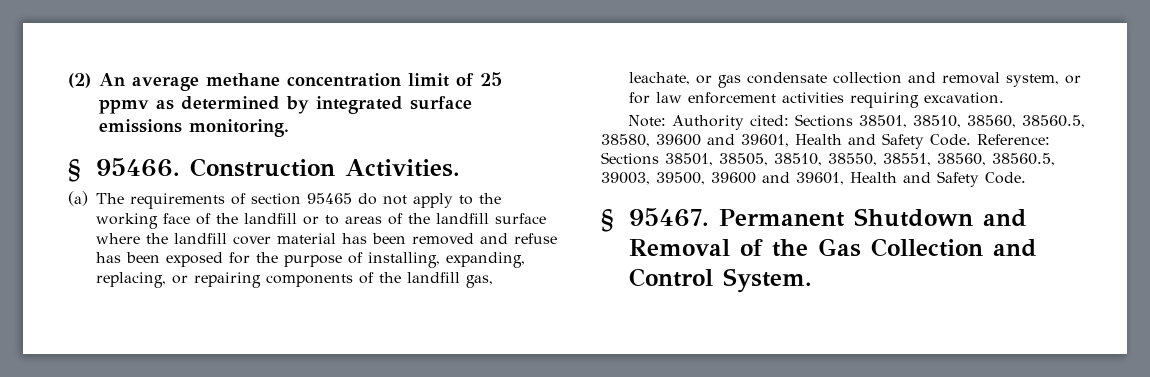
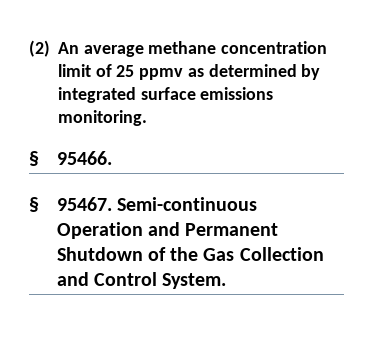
[189,158,460,177] [68,191,501,209] [96,213,546,229] [96,233,557,245] [96,252,525,268] [96,272,493,288] [629,72,1081,88] [629,92,1004,108] [627,114,1085,130] [601,133,1050,149] [601,152,1055,166] [601,171,1026,187] [601,208,1027,232] [628,239,730,256] Construction Activities. // (a) The requirements of section 95465 do not apply to the working face of the landfill or to areas of the landfill surface where the landfill cover material has been removed and refuse has been exposed for the purpose of installing, expanding, replacing, or repairing components of the landfill gas, leachate, or gas condensate collection and removal system, or for law enforcement activities requiring excavation. // Note: Authority cited: Sections 38501, 38510, 38560, 38560.5, 38580, 39600 and 39601, Health and Safety Code. Reference: Sections 38501, 38505, 38510, 38550, 38551, 38560, 38560.5, 39003, 39500, 39600 and 39601, Health and Safety Code. // § 95467. Permanent Shutdown and Removal -> [29,197,257,212] [56,222,279,239] [56,247,143,261] // § 95467. Semi-continuous Operation and Permanent Shutdown

